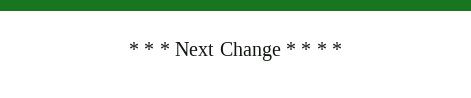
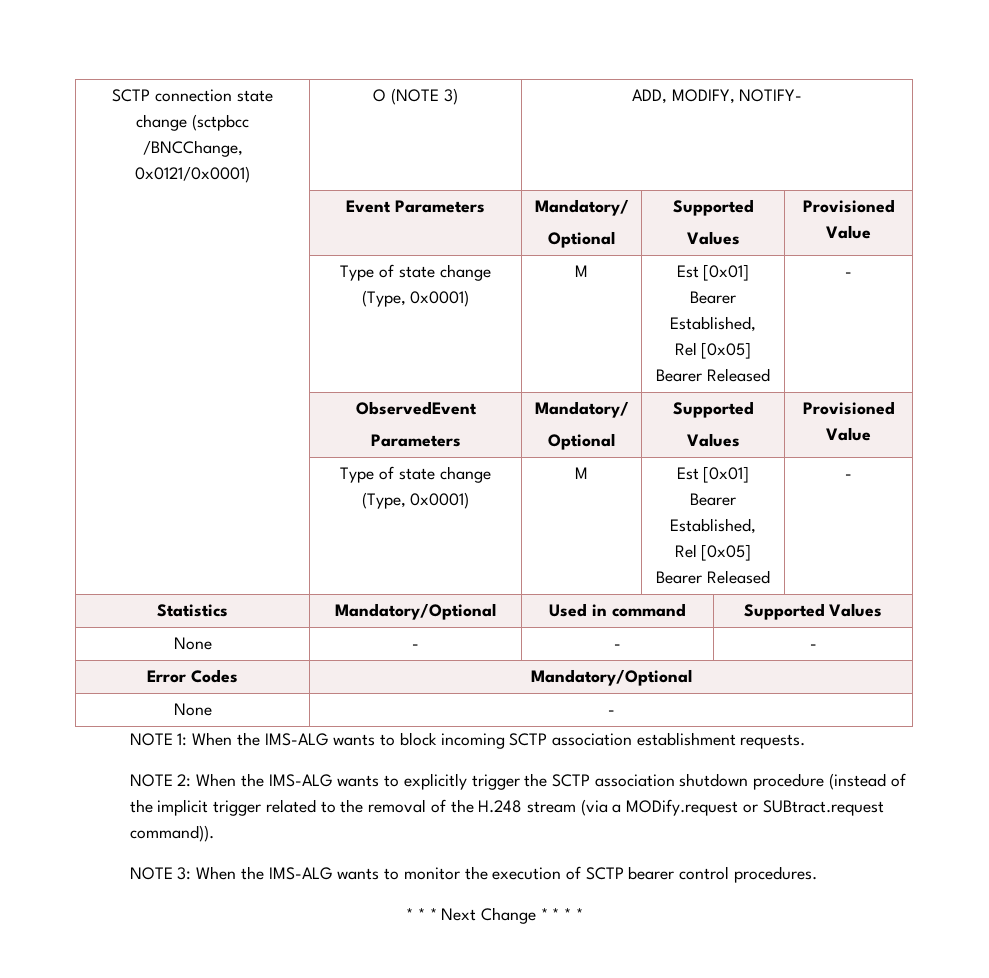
(128, 49) none -> [112,89,273,102] [136,114,249,131] [142,140,243,157] [135,166,250,183] [373,88,458,105] [631,89,803,104] [346,200,485,213] [534,199,629,216] [548,231,615,248] [672,199,754,216] [686,231,740,245] [802,199,895,213] [826,225,871,239] [340,264,491,281] [361,290,470,307] [575,265,588,277] [676,264,750,281] [690,291,736,304] [670,316,756,332] [674,342,752,359] [656,368,770,382] [845,272,852,277] [355,401,477,415] [370,434,461,447] [534,401,629,418] [548,433,615,450] [672,401,754,418] [686,433,740,447] [802,401,895,415] [826,427,871,441] [340,466,491,483] [361,492,470,509] [575,467,588,479] [676,466,750,483] [690,493,736,506] [670,518,756,534] [674,544,752,561] [656,570,770,584] [845,474,852,479] [157,604,228,617] [335,603,496,620] [549,603,686,617] [743,603,883,620] [173,637,212,650] [412,644,419,649] [614,644,621,649] [809,644,817,649] [147,669,238,683] [530,669,692,686] [173,703,212,716] [607,710,615,715] [129,732,806,749] [129,773,906,790] [129,799,884,816] [129,825,214,842] [129,866,817,883] SCTP connection state change (sctpbcc /BNCChange, 0x0121/0x0001) | O (NOTE 3) | ADD, MODIFY, NOTIFY- // | Event Parameters | Mandatory/ // Optional | Supported // Values | Provisioned Value // | Type of state change (Type, 0x0001) | M | Est [0x01] Bearer Established, // Rel [0x05] Bearer Released | - // | ObservedEvent // Parameters | Mandatory/ // Optional | Supported // Values | Provisioned Value // | Type of state change (Type, 0x0001) | M | Est [0x01] Bearer Established, // Rel [0x05] Bearer Released | - // Statistics | Mandatory/Optional | Used in command | Supported Values // None | - | - | - // Error Codes | Mandatory/Optional // None | - // NOTE 1: When the IMS-ALG wants to block incoming SCTP association establishment requests. // NOTE 2: When the IMS-ALG wants to explicitly trigger the SCTP association shutdown procedure (instead of the implicit trigger related to the removal of the H.248 stream (via a MODify.request or SUBtract.request command)). // NOTE 3: When the IMS-ALG wants to monitor the execution of SCTP bearer control procedures. //

